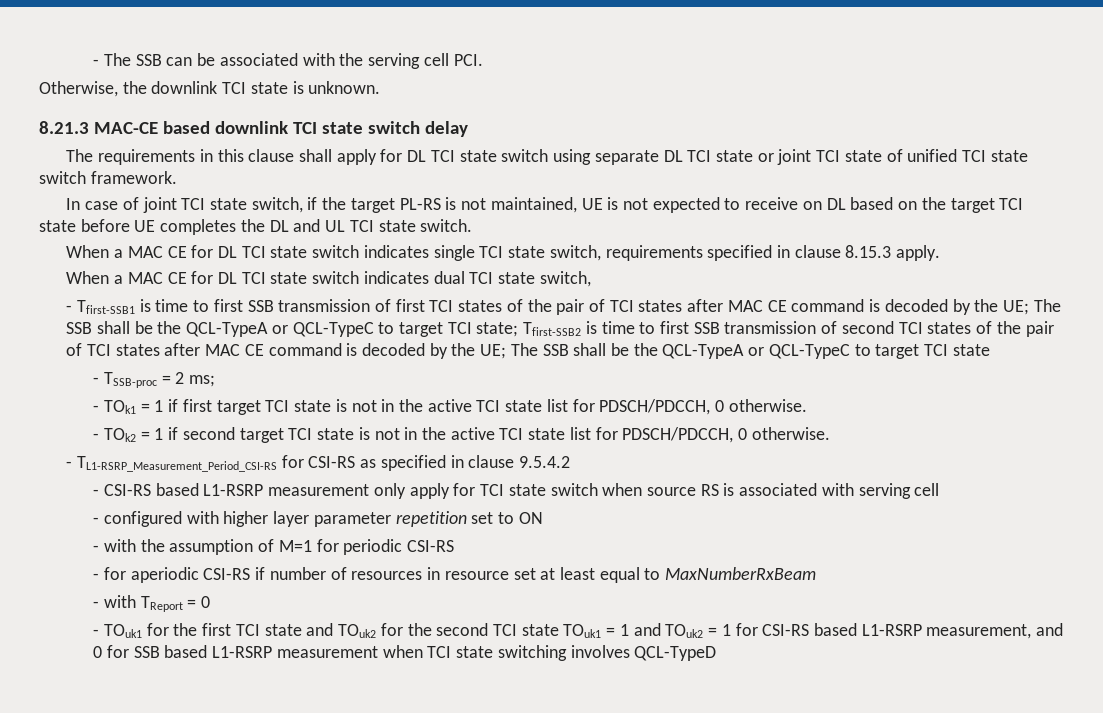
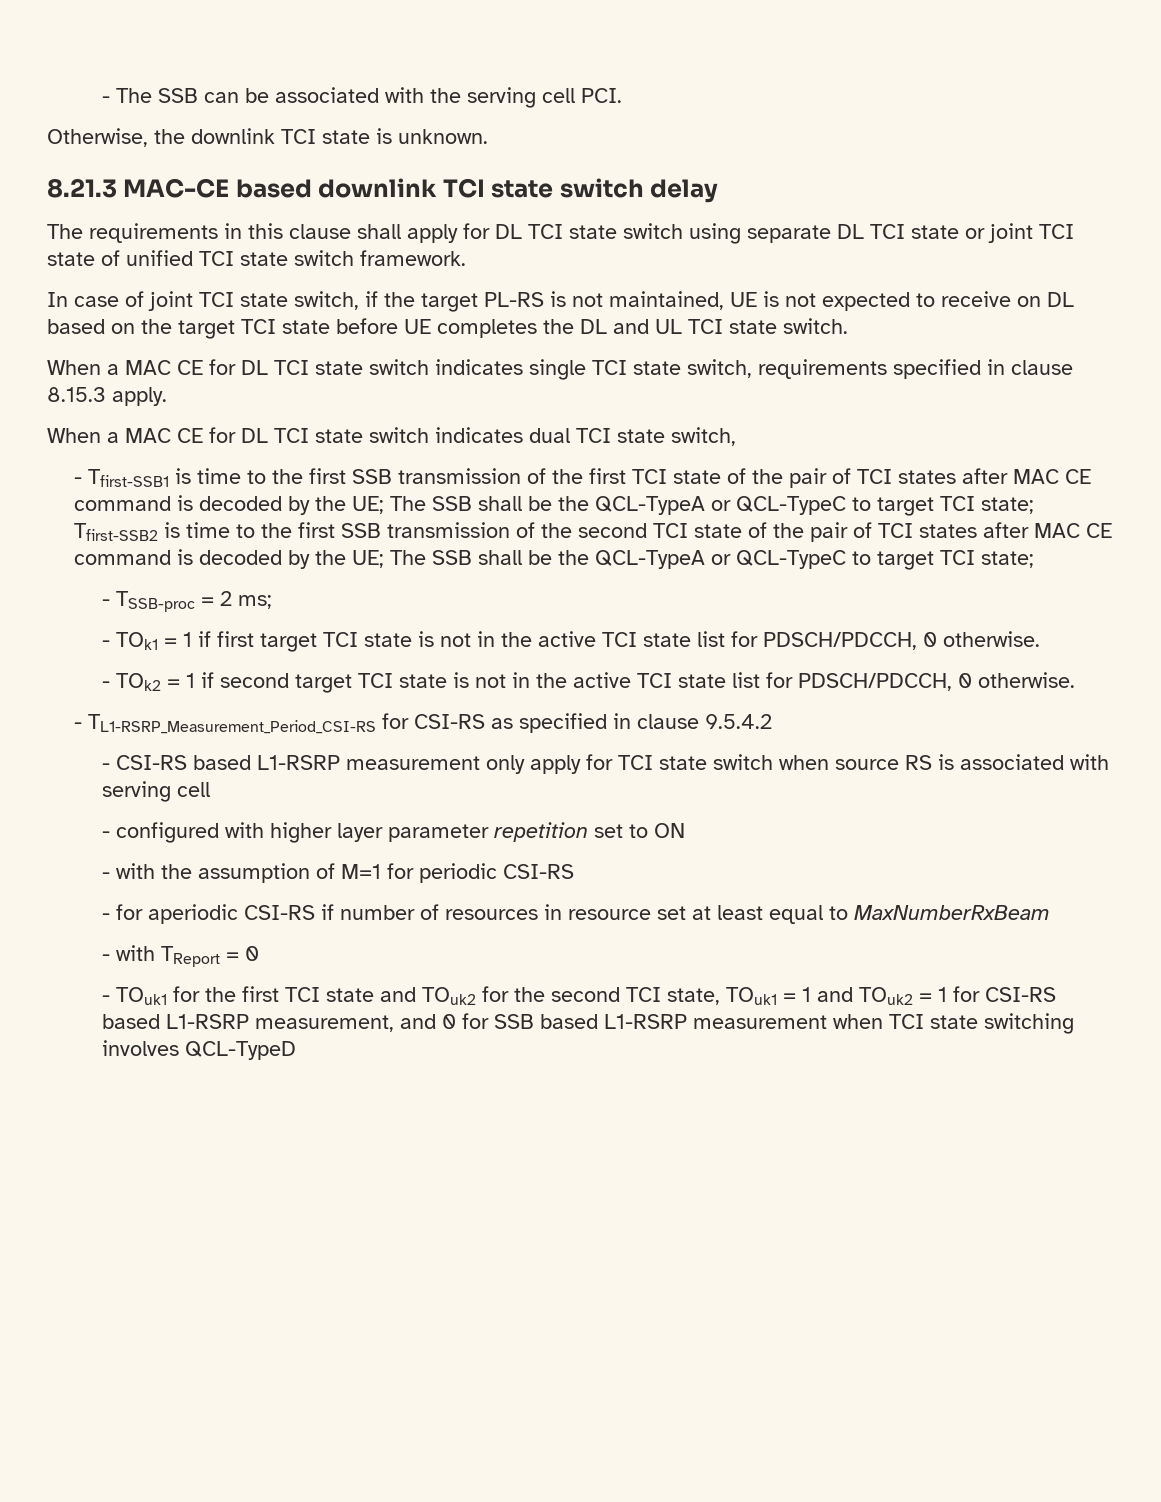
[213,299,503,312] first SSB transmission of first TCI states -> [272,468,722,484] the first SSB transmission of the first TCI state
[660,321,972,334] first SSB transmission of second TCI states -> [261,522,743,538] the first SSB transmission of the second TCI state
[952,344,990,356] state -> [981,551,1035,568] state;
[521,624,559,636] state -> [666,988,720,1005] state,

